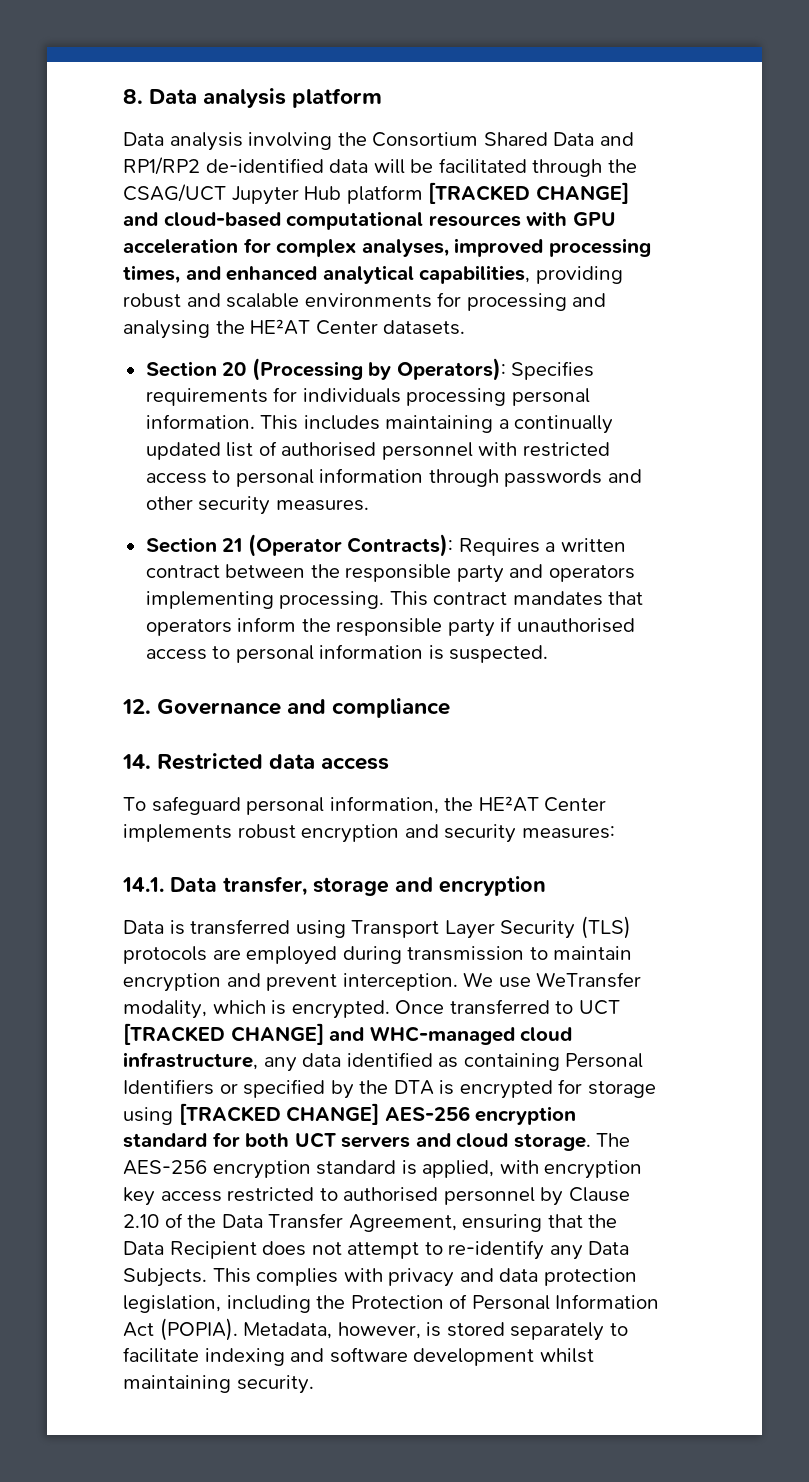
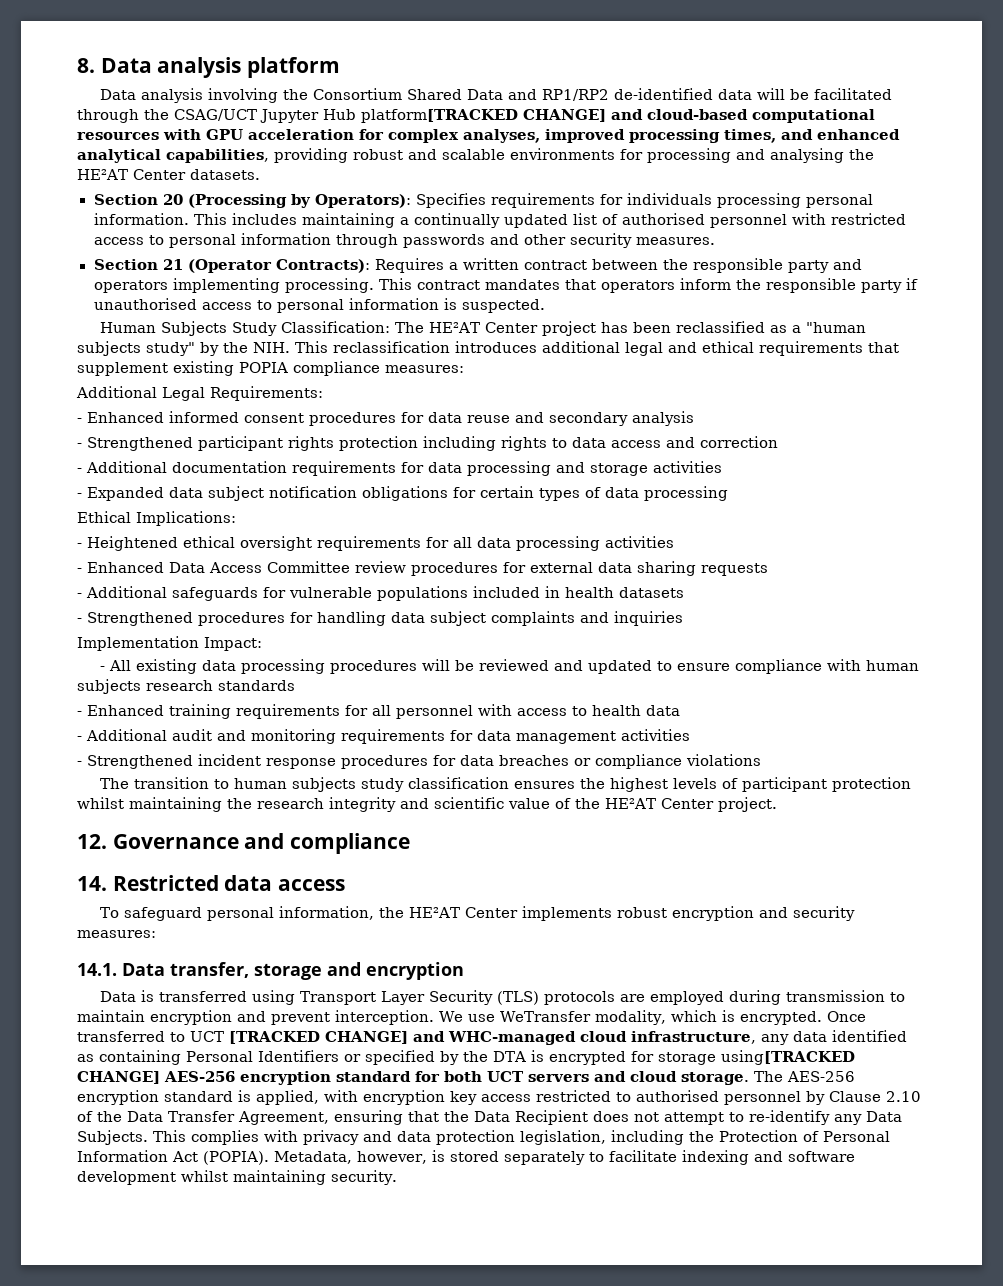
[346,182,531,204] platform [TRACKED -> [361,109,518,123] platform[TRACKED
(549, 654) none -> [99,321,866,336] [77,341,899,356] [77,361,464,376] [76,386,323,401] [77,411,694,426] [77,436,778,451] [77,461,722,476] [77,486,728,501] [77,511,236,526] [77,536,674,551] [77,561,768,576] [77,586,684,601] [77,611,683,626] [77,636,262,651] [99,659,919,674] [77,679,295,694] [77,704,680,719] [77,729,690,744] [77,754,761,769] [99,777,911,792] [77,797,777,812] // Human Subjects Study Classification: The HE²AT Center project has been reclassified as a "human subjects study" by the NIH. This reclassification introduces additional legal and ethical requirements that supplement existing POPIA compliance measures: // Additional Legal Requirements: // - Enhanced informed consent procedures for data reuse and secondary analysis // - Strengthened participant rights protection including rights to data access and correction // - Additional documentation requirements for data processing and storage activities // - Expanded data subject notification obligations for certain types of data processing // Ethical Implications: // - Heightened ethical oversight requirements for all data processing activities // - Enhanced Data Access Committee review procedures for external data sharing requests // - Additional safeguards for vulnerable populations included in health datasets // - Strengthened procedures for handling data subject complaints and inquiries // Implementation Impact: // - All existing data processing procedures will be reviewed and updated to ensure compliance with human subjects research standards // - Enhanced training requirements for all personnel with access to health data // - Additional audit and monitoring requirements for data management activities // - Strengthened incident response procedures for data breaches or compliance violations // The transition to human subjects study classification ensures the highest levels of participant protection whilst maintaining the research integrity and scientific value of the HE²AT Center project.
[123,1103,281,1125] using [TRACKED -> [721,1050,855,1065] using[TRACKED

